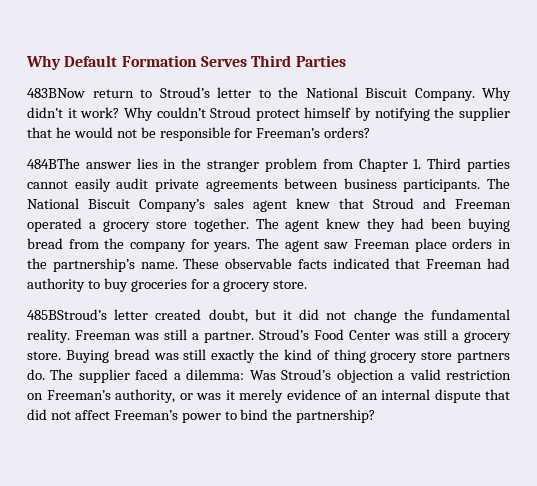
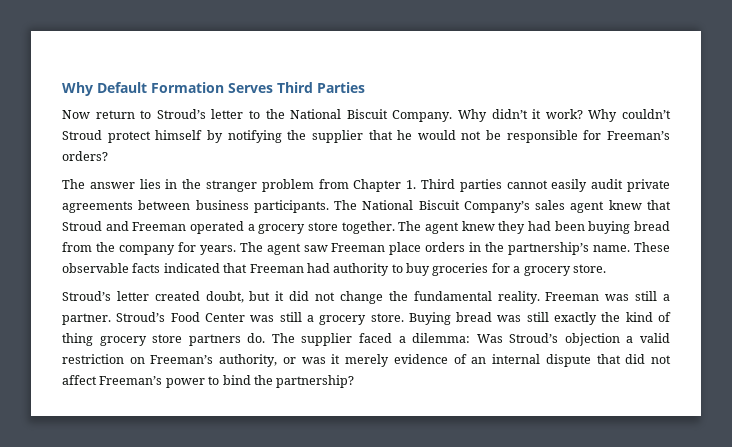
[27,88,85,98] 483BNow -> [62,110,90,119] Now
[27,158,80,169] 484BThe -> [62,179,85,189] The
[27,309,107,320] 485BStroud’s -> [62,291,111,301] Stroud’s

